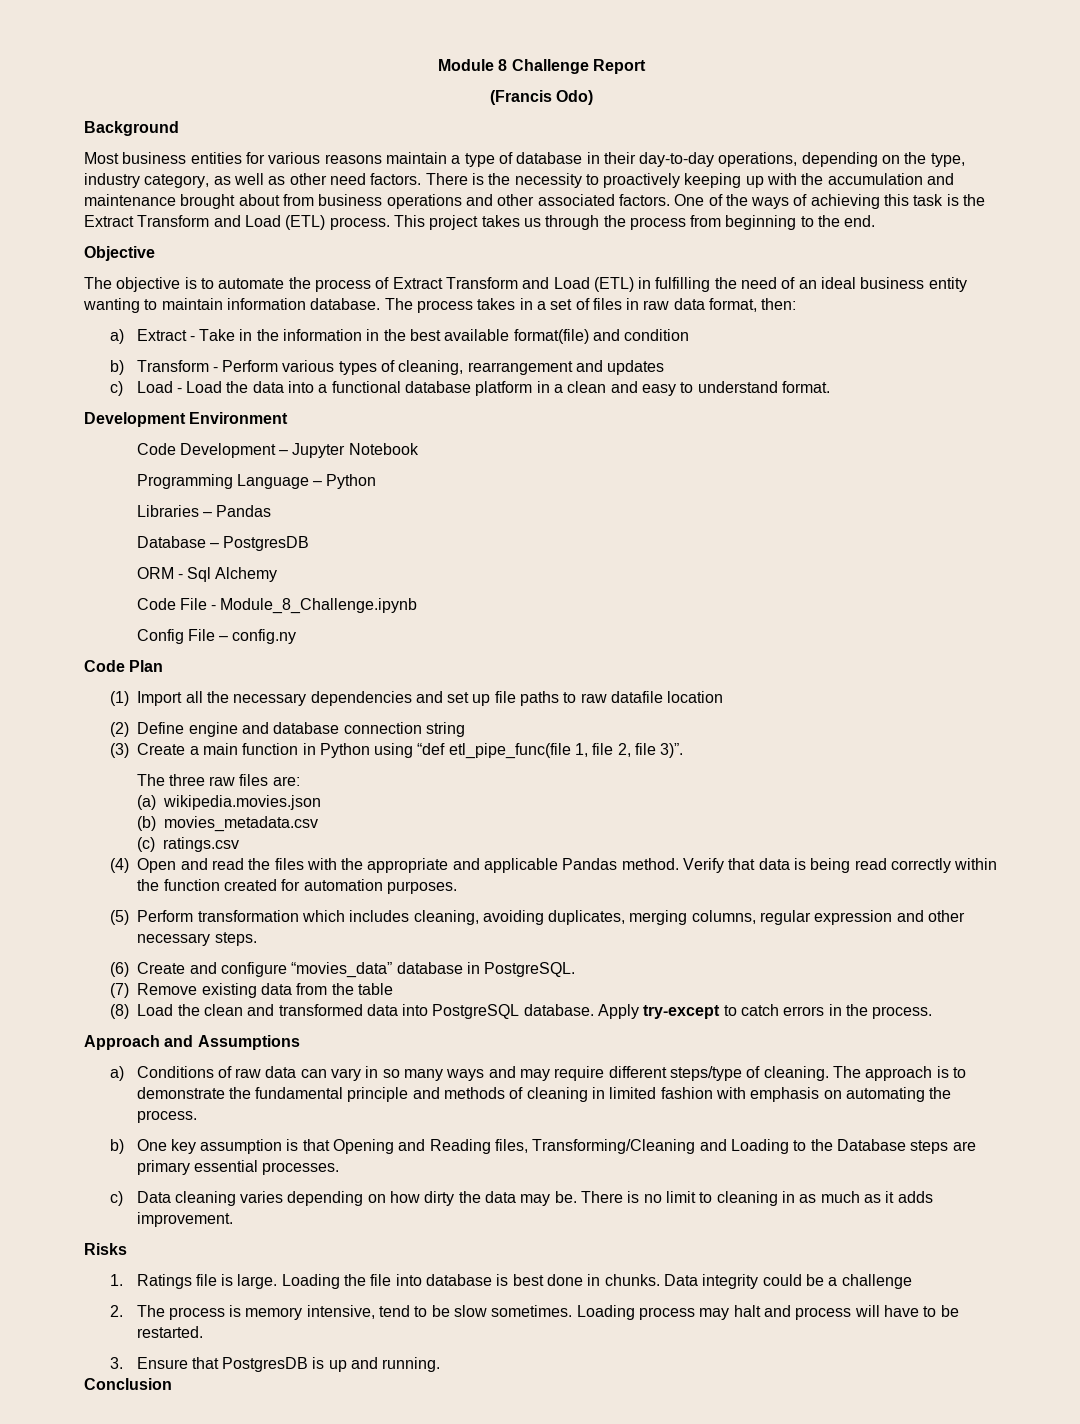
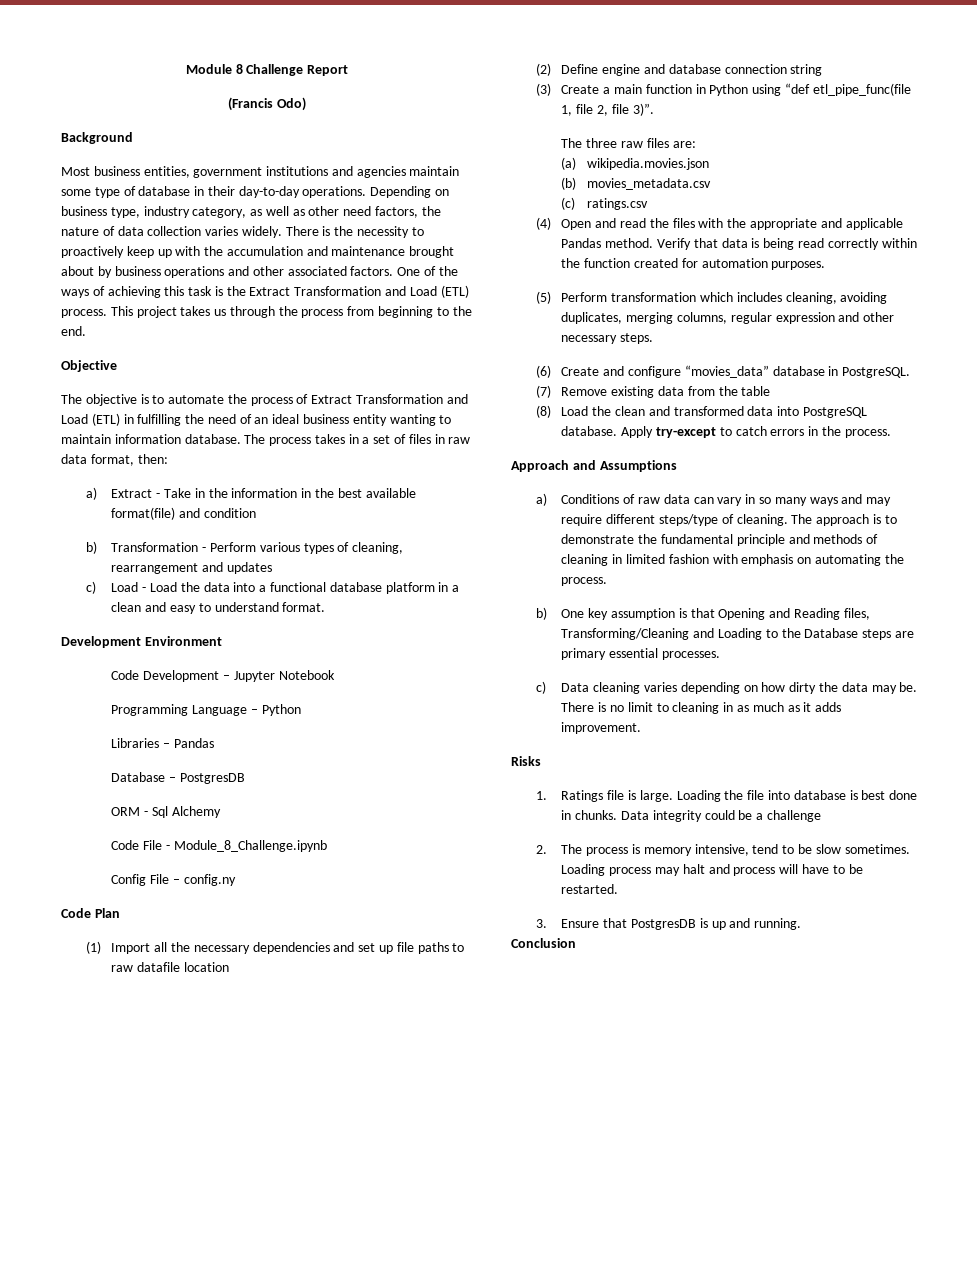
[190,152,461,164] entities for various reasons maintain a -> [143,166,460,178] [61,189,91,196] entities, government institutions and agencies maintain some
[718,152,927,167] operations, depending on the -> [302,186,450,198] [61,206,107,216] operations. Depending on business
[370,173,422,185] factors. -> [375,206,441,218] [61,226,282,238] factors, the nature of data collection varies widely.
[684,173,742,188] keeping -> [126,246,154,258] keep
[282,194,314,206] from -> [97,266,112,278] by
[137,215,210,227] Transform -> [294,286,382,296] Transformation
[445,277,518,289] Transform -> [356,394,444,404] Transformation
[136,360,209,372] Transform -> [111,542,199,552] Transformation

